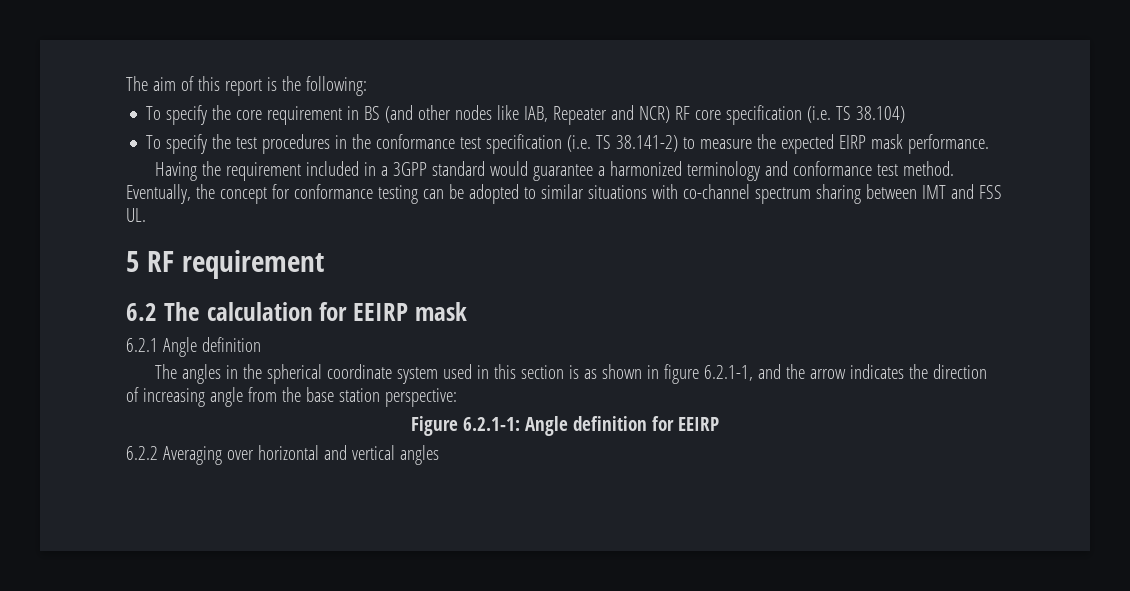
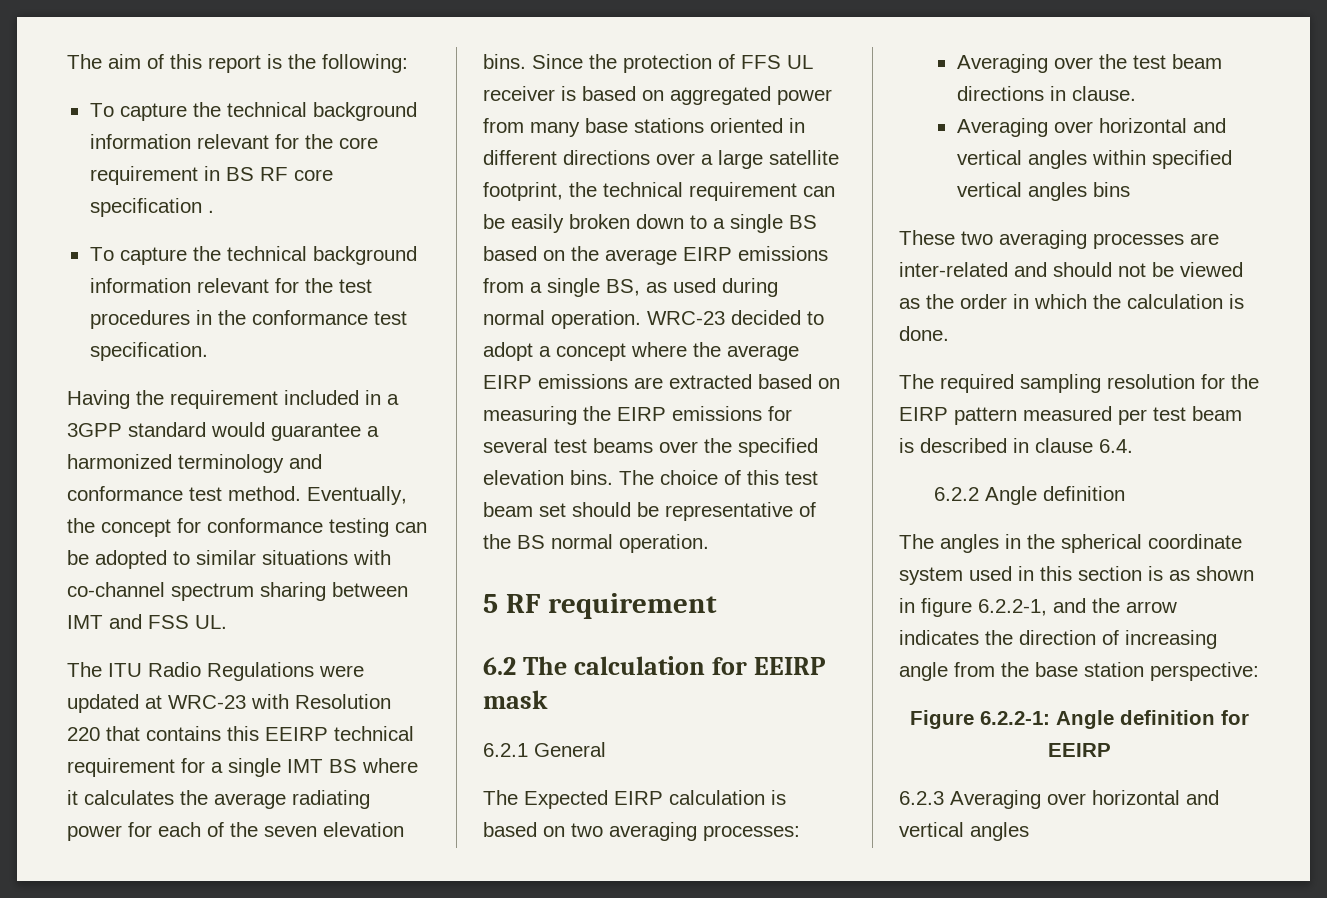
[166,105,208,125] specify -> [119,102,417,121] [89,134,299,149] capture the technical background information relevant for
[385,105,906,125] [146,134,208,154] (and other nodes like IAB, Repeater and NCR) RF core specification (i.e. TS 38.104) // To specify -> [259,167,333,181] [89,198,214,217] [89,246,417,265] [89,278,299,293] RF core specification . // To capture the technical background information relevant for
[486,134,990,154] specification (i.e. TS 38.141-2) to measure the expected EIRP mask performance. -> [89,342,208,361] specification.
(146, 215) none -> [67,662,364,681] [67,694,391,713] [67,726,414,741] [67,758,418,777] [67,790,370,809] [67,822,404,841] [483,54,813,73] [483,86,832,105] [483,118,805,137] [483,150,839,169] [483,182,835,201] [483,214,817,233] [483,246,828,265] [483,278,778,297] [483,310,824,329] [483,342,799,361] [483,374,840,389] [483,406,792,425] [483,438,818,457] [483,470,818,485] [483,502,816,521] [483,534,709,553] // The ITU Radio Regulations were updated at WRC-23 with Resolution 220 that contains this EEIRP technical requirement for a single IMT BS where it calculates the average radiating power for each of the seven elevation bins. Since the protection of FFS UL receiver is based on aggregated power from many base stations oriented in different directions over a large satellite footprint, the technical requirement can be easily broken down to a single BS based on the average EIRP emissions from a single BS, as used during normal operation. WRC-23 decided to adopt a concept where the average EIRP emissions are extracted based on measuring the EIRP emissions for several test beams over the specified elevation bins. The choice of this test beam set should be representative of the BS normal operation.
(158, 345) none -> [534,742,606,757] [483,790,786,809] [483,822,800,841] [956,54,1222,73] [956,86,1136,101] [956,118,1226,137] [956,150,1232,169] [956,182,1130,201] [899,230,1219,249] [899,262,1243,277] [899,294,1244,309] [899,326,949,341] [899,374,1259,393] [899,406,1242,425] [899,438,1133,453] [934,487,980,501] General // The Expected EIRP calculation is based on two averaging processes: // Averaging over the test beam directions in clause. // Averaging over horizontal and vertical angles within specified vertical angles bins // These two averaging processes are inter-related and should not be viewed as the order in which the calculation is done. // The required sampling resolution for the EIRP pattern measured per test beam is described in clause 6.4. // 6.2.2
[704,365,754,381] 6.2.1-1, -> [978,599,1047,616] 6.2.2-1,
[463,417,521,431] 6.2.1-1: -> [980,711,1050,725] 6.2.2-1:
[126,446,158,460] 6.2.2 -> [899,791,944,805] 6.2.3

